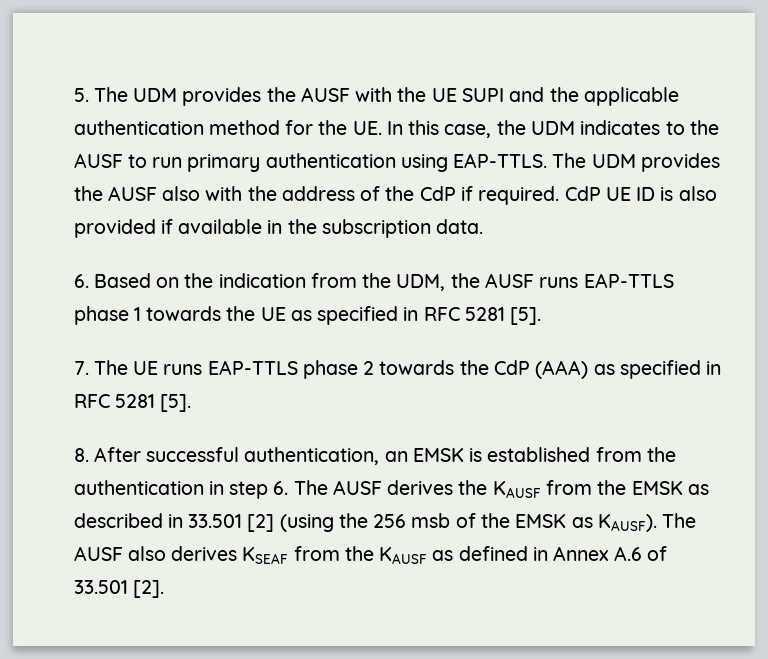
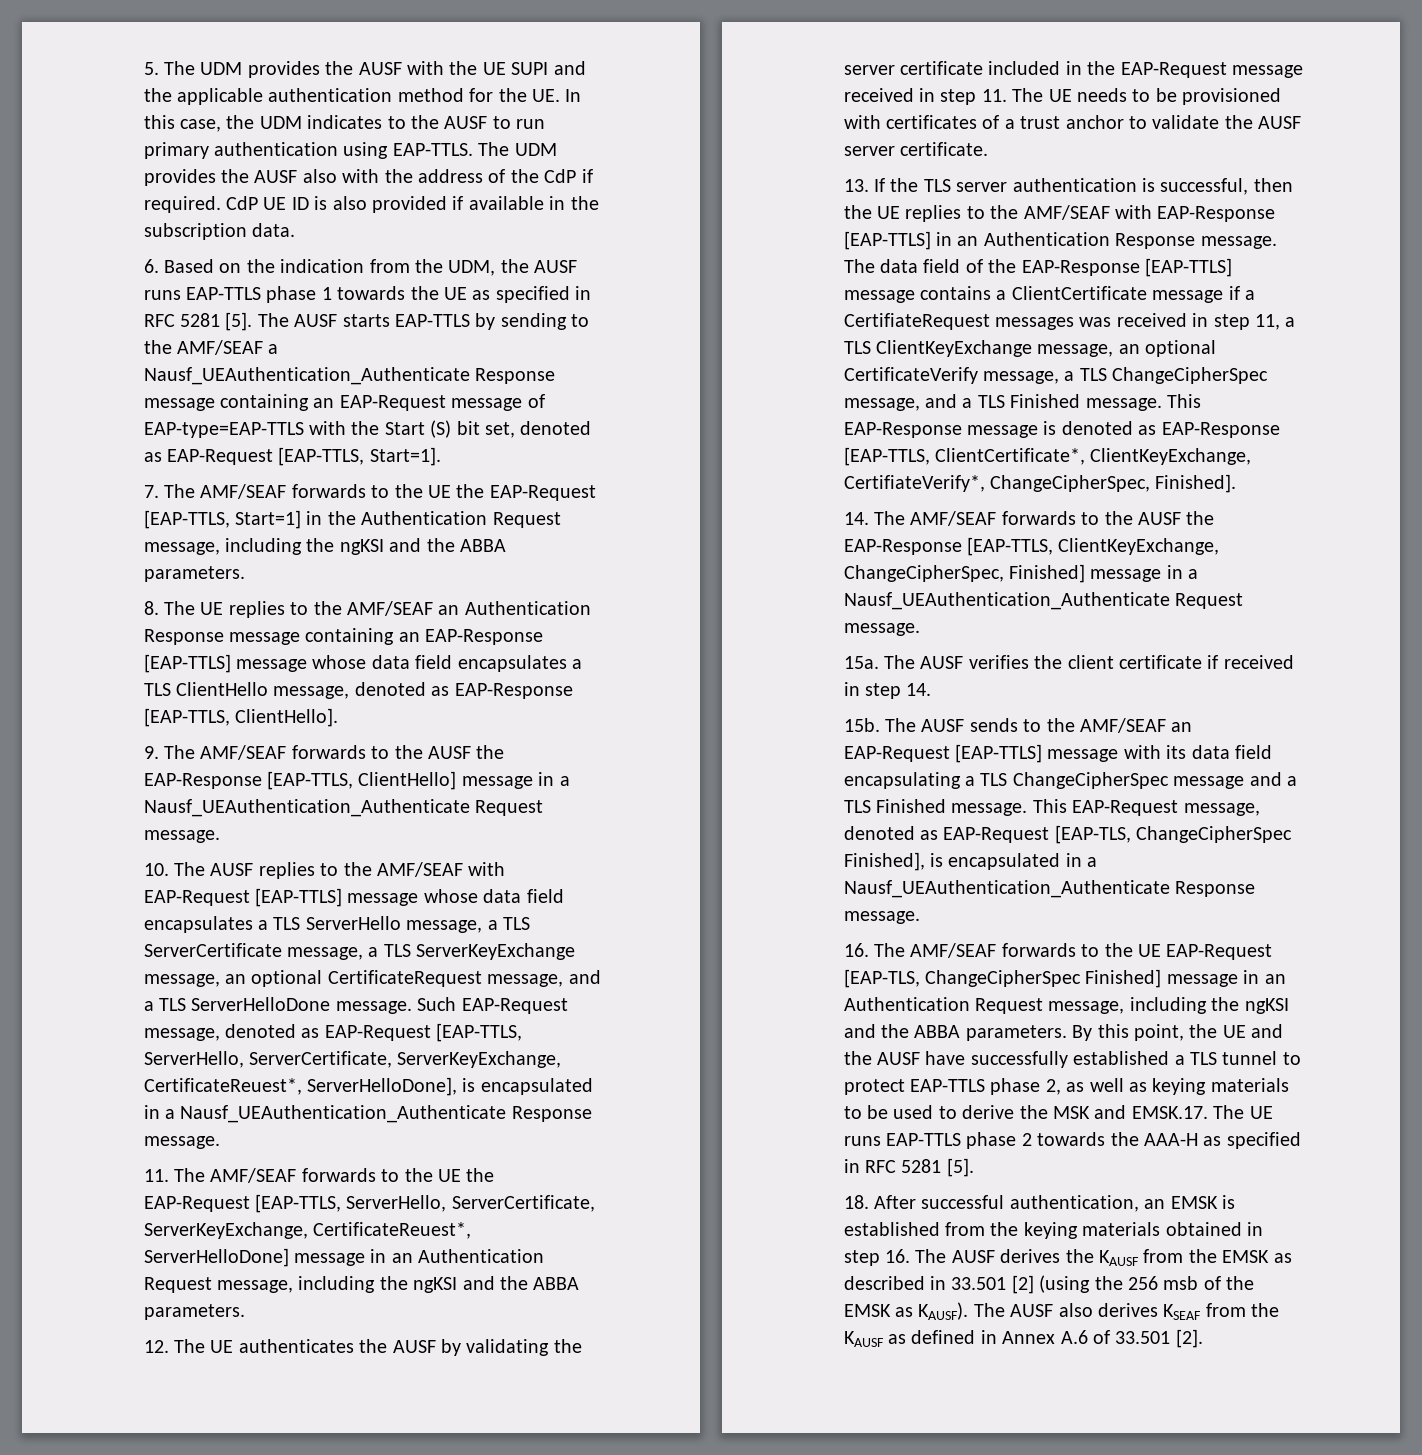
[73,361,89,375] // 7. -> [257,313,590,330] [143,340,279,355] [143,367,555,385] [143,394,545,411] [143,420,592,438] [143,447,441,466] [143,484,596,501] [143,510,561,529] [143,538,506,555] [143,566,245,582] [143,601,591,618] [143,628,544,645] [143,654,582,673] [143,682,573,699] [143,708,338,727] [143,745,505,760] [143,771,570,790] [143,799,543,817] [143,830,220,843] [143,862,506,879] [143,888,564,907] [143,916,530,933] [143,943,576,960] [143,970,601,987] [143,997,568,1014] [143,1023,523,1042] [143,1051,562,1068] [143,1077,593,1096] [143,1105,592,1123] [143,1136,220,1149] [143,1168,495,1183] [143,1194,595,1213] [143,1222,471,1239] [143,1248,545,1267] [143,1276,580,1293] [143,1304,245,1320] [143,1339,582,1356] [843,61,1303,78] [843,88,1282,105] [843,115,1302,129] [843,142,988,156] [843,178,1293,195] [843,205,1276,222] [843,231,1277,250] [843,258,1232,277] [843,286,1255,303] [843,313,1296,330] [843,340,1217,357] [843,367,1269,384] [843,394,1201,411] [843,421,1280,438] [843,447,1252,466] [843,474,1237,493] [843,511,1215,526] [843,537,1220,556] [843,564,1199,583] [843,592,1243,610] [843,623,920,636] [843,655,1294,669] [843,682,932,699] [843,718,1193,733] [843,744,1272,763] [843,772,1297,789] [843,799,1260,816] [843,825,1293,844] [843,852,1098,871] [843,880,1255,898] [843,911,920,924] [843,943,1273,960] [843,969,1286,988] [843,997,1289,1014] [843,1024,1284,1041] [843,1051,1301,1068] [843,1078,1289,1095] [843,1105,1208,1119] The AUSF starts EAP-TTLS by sending to the AMF/SEAF a Nausf_UEAuthentication_Authenticate Response message containing an EAP-Request message of EAP-type=EAP-TTLS with the Start (S) bit set, denoted as EAP-Request [EAP-TTLS, Start=1]. // 7. The AMF/SEAF forwards to the UE the EAP-Request [EAP-TTLS, Start=1] in the Authentication Request message, including the ngKSI and the ABBA parameters. // 8. The UE replies to the AMF/SEAF an Authentication Response message containing an EAP-Response [EAP-TTLS] message whose data field encapsulates a TLS ClientHello message, denoted as EAP-Response [EAP-TTLS, ClientHello]. // 9. The AMF/SEAF forwards to the AUSF the EAP-Response [EAP-TTLS, ClientHello] message in a Nausf_UEAuthentication_Authenticate Request message. // 10. The AUSF replies to the AMF/SEAF with EAP-Request [EAP-TTLS] message whose data field encapsulates a TLS ServerHello message, a TLS ServerCertificate message, a TLS ServerKeyExchange message, an optional CertificateRequest message, and a TLS ServerHelloDone message. Such EAP-Request message, denoted as EAP-Request [EAP-TTLS, ServerHello, ServerCertificate, ServerKeyExchange, CertificateReuest*, ServerHelloDone], is encapsulated in a Nausf_UEAuthentication_Authenticate Response message. // 11. The AMF/SEAF forwards to the UE the EAP-Request [EAP-TTLS, ServerHello, ServerCertificate, ServerKeyExchange, CertificateReuest*, ServerHelloDone] message in an Authentication Request message, including the ngKSI and the ABBA parameters. // 12. The UE authenticates the AUSF by validating the server certificate included in the EAP-Request message received in step 11. The UE needs to be provisioned with certificates of a trust anchor to validate the AUSF server certificate. // 13. If the TLS server authentication is successful, then the UE replies to the AMF/SEAF with EAP-Response [EAP-TTLS] in an Authentication Response message. The data field of the EAP-Response [EAP-TTLS] message contains a ClientCertificate message if a CertifiateRequest messages was received in step 11, a TLS ClientKeyExchange message, an optional CertificateVerify message, a TLS ChangeCipherSpec message, and a TLS Finished message. This EAP-Response message is denoted as EAP-Response [EAP-TTLS, ClientCertificate*, ClientKeyExchange, CertifiateVerify*, ChangeCipherSpec, Finished]. // 14. The AMF/SEAF forwards to the AUSF the EAP-Response [EAP-TTLS, ClientKeyExchange, ChangeCipherSpec, Finished] message in a Nausf_UEAuthentication_Authenticate Request message. // 15a. The AUSF verifies the client certificate if received in step 14. // 15b. The AUSF sends to the AMF/SEAF an EAP-Request [EAP-TTLS] message with its data field encapsulating a TLS ChangeCipherSpec message and a TLS Finished message. This EAP-Request message, denoted as EAP-Request [EAP-TLS, ChangeCipherSpec Finished], is encapsulated in a Nausf_UEAuthentication_Authenticate Response message. // 16. The AMF/SEAF forwards to the UE EAP-Request [EAP-TLS, ChangeCipherSpec Finished] message in an Authentication Request message, including the ngKSI and the ABBA parameters. By this point, the UE and the AUSF have successfully established a TLS tunnel to protect EAP-TTLS phase 2, as well as keying materials to be used to derive the MSK and EMSK.17.
[493,360,722,379] [73,394,192,412] [73,448,89,462] CdP (AAA) as specified in RFC 5281 [5]. // 8. -> [1143,1132,1301,1149] [843,1158,974,1177] [843,1195,869,1209] AAA-H as specified in RFC 5281 [5]. // 18.
[73,480,289,499] authentication in step 6. -> [1023,1222,1263,1239] [843,1249,910,1266] keying materials obtained in step 16.

